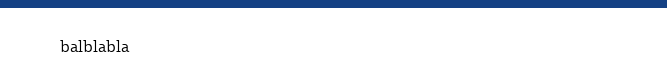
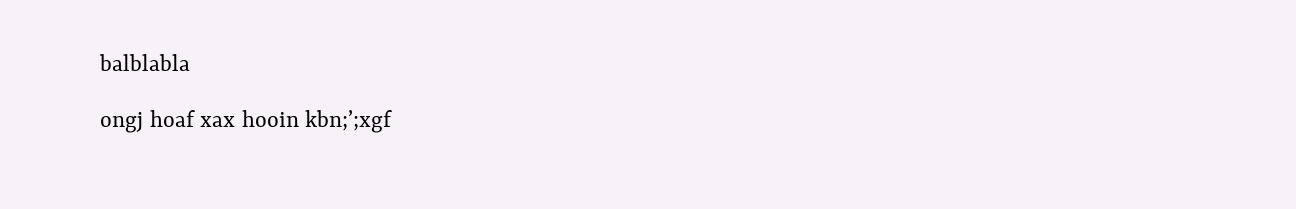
(130, 46) none -> [100,110,393,133] // ongj hoaf xax hooin kbn;’;xgf

